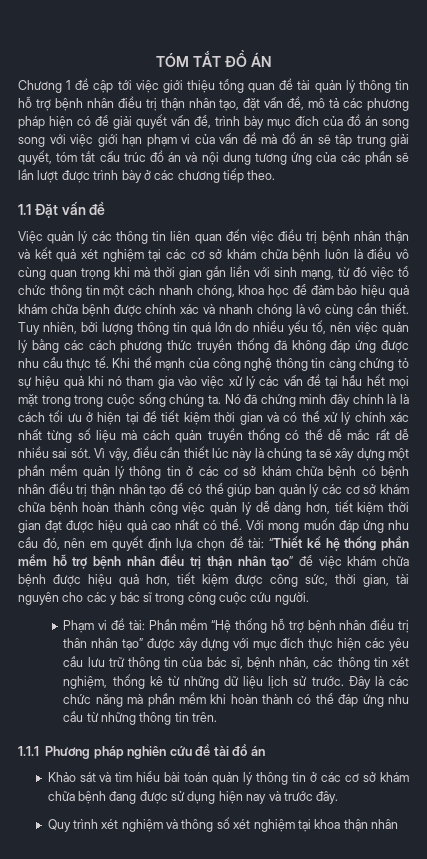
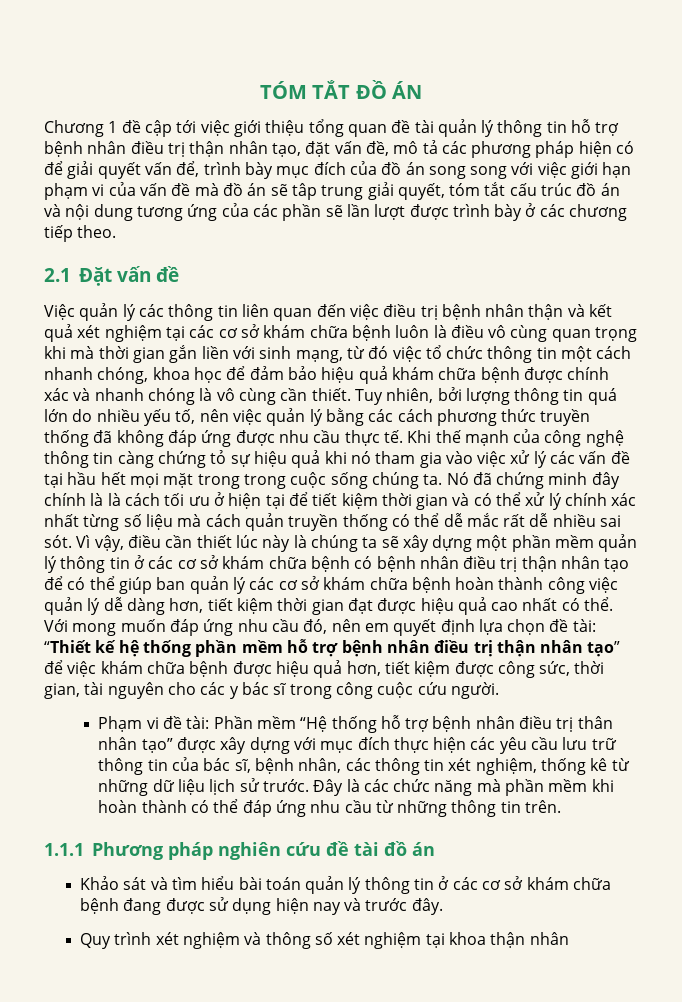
[18,204,31,215] 1.1 -> [44,268,71,282] 2.1

